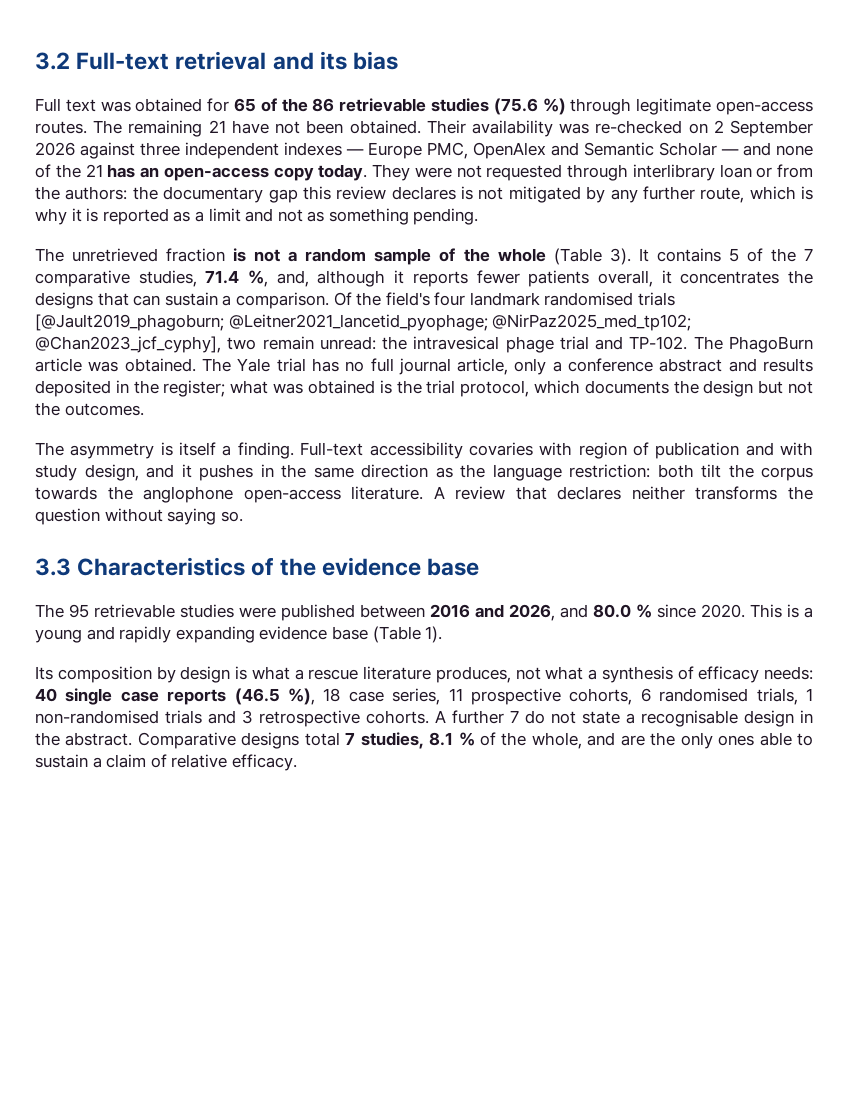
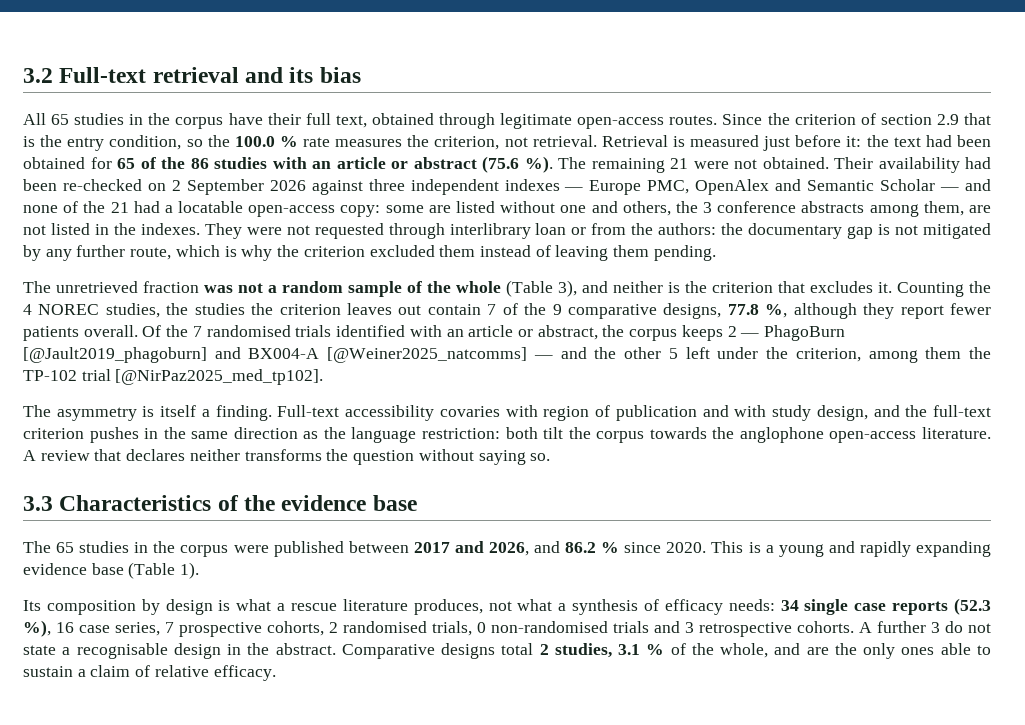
[35,98,131,112] Full text was -> [23,113,991,129] [23,135,992,151] All 65 studies in the corpus have their full text, obtained through legitimate open-access routes. Since the criterion of section 2.9 that is the entry condition, so the 100.0 % rate measures the criterion, not retrieval. Retrieval is measured just before it: the text had been
[339,98,813,115] [35,120,344,137] retrievable studies (75.6 %) through legitimate open-access routes. The remaining 21 have not been -> [214,156,757,173] studies with an article or abstract (75.6 %). The remaining 21 were not
[559,123,590,134] was -> [965,157,991,169] [23,179,57,191] had been
[107,164,368,181] has an open-access copy today. -> [133,201,991,217] [23,223,200,235] had a locatable open-access copy: some are listed without one and others, the 3 conference abstracts among them, are not listed in the indexes.
[302,186,456,200] this review declares -> (874, 232) none
[71,208,409,225] it is reported as a limit and not as something -> [277,245,650,261] the criterion excluded them instead of leaving them
[233,248,247,262] is -> [204,285,233,293] was
[609,248,813,265] [35,270,813,287] [35,292,676,309] [35,314,692,331] [35,336,813,353] [35,358,813,375] [35,380,813,397] [35,402,144,416] 3). It contains 5 of the 7 comparative studies, 71.4 %, and, although it reports fewer patients overall, it concentrates the designs that can sustain a comparison. Of the field's four landmark randomised trials [@Jault2019_phagoburn; @Leitner2021_lancetid_pyophage; @NirPaz2025_med_tp102; @Chan2023_jcf_cyphy], two remain unread: the intravesical phage trial and TP-102. The PhagoBurn article was obtained. The Yale trial has no full journal article, only a conference abstract and results deposited in the register; what was obtained is the trial protocol, which documents the design but not the outcomes. -> [558,280,991,297] [23,303,992,319] [23,325,846,341] [23,347,992,363] [23,369,324,385] 3), and neither is the criterion that excludes it. Counting the 4 NOREC studies, the studies the criterion leaves out contain 7 of the 9 comparative designs, 77.8 %, although they report fewer patients overall. Of the 7 randomised trials identified with an article or abstract, the corpus keeps 2 — PhagoBurn [@Jault2019_phagoburn] and BX004-A [@Weiner2025_natcomms] — and the other 5 left under the criterion, among them the TP-102 trial [@NirPaz2025_med_tp102].
[181,464,192,478] it -> [905,405,991,417] [23,428,84,439] the full-text criterion
[69,604,234,618] 95 retrievable studies -> [56,541,229,557] 65 studies in the corpus
[430,604,470,618] 2016 -> [413,542,450,553] 2017
[593,604,631,618] 80.0 -> [565,542,597,553] 86.2
[35,688,57,702] 40 -> [780,600,799,611] 34
[234,688,341,705] (46.5 %), 18 -> [954,598,992,615] [23,620,74,637] (52.3 %), 16
[448,688,463,701] 11 -> [165,622,174,633] 7
[640,688,651,702] 6 -> [329,622,338,633] 2
[805,688,813,701] 1 -> [477,622,486,633] 0
[510,710,519,723] 7 -> [931,622,940,633] 3
[345,732,454,749] 7 studies, 8.1 -> [539,643,641,658] 2 studies, 3.1

